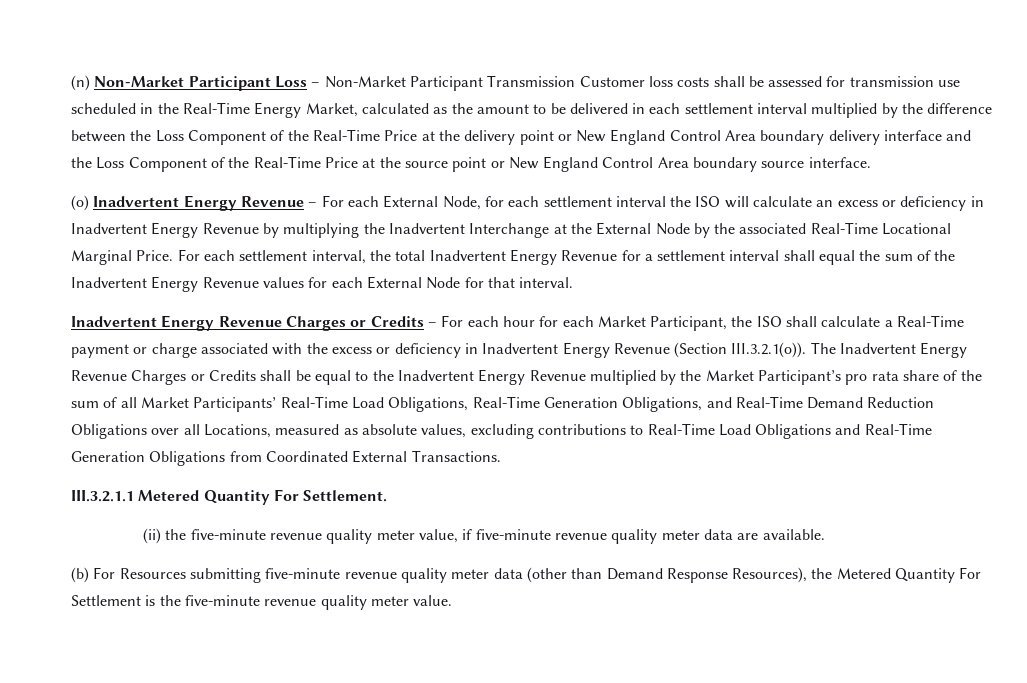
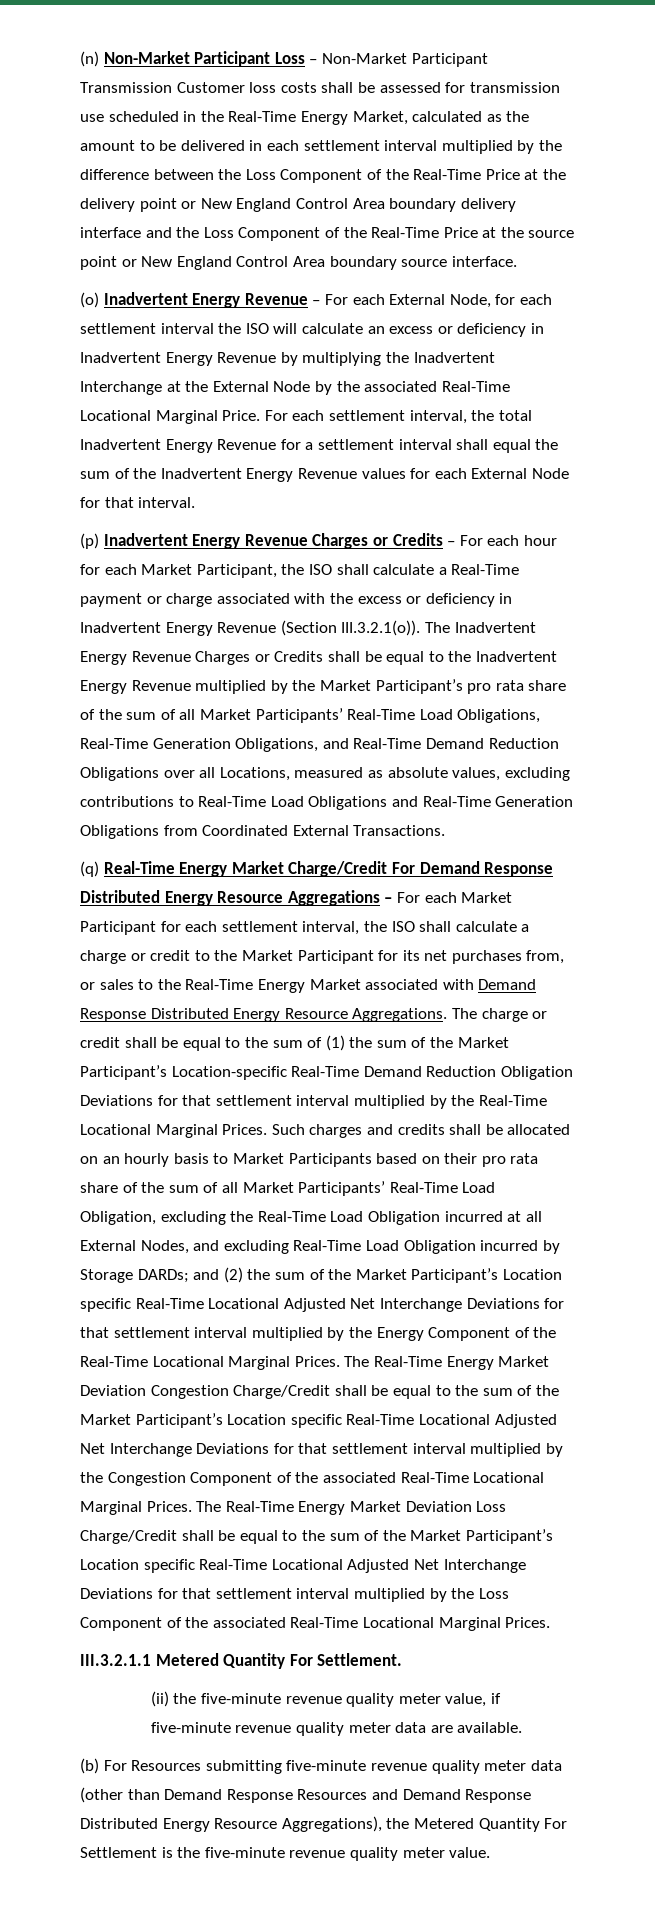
(574, 282) none -> [80,533,99,549] (p)
(501, 456) none -> [80,861,554,877] [80,890,513,906] [80,921,530,935] [80,950,565,964] [80,979,537,993] [80,1008,548,1022] [80,1035,509,1051] [80,1065,573,1080] [80,1095,547,1109] [80,1124,571,1138] [80,1153,539,1167] [80,1181,496,1196] [80,1211,542,1225] [80,1240,560,1254] [80,1267,562,1283] [80,1298,565,1312] [80,1327,557,1341] [80,1356,550,1370] [80,1385,559,1399] [80,1413,557,1428] [80,1443,563,1457] [80,1472,545,1486] [80,1501,507,1515] [80,1529,553,1544] [80,1559,526,1573] [80,1588,509,1602] [80,1617,551,1631] // (q) Real-Time Energy Market Charge/Credit For Demand Response Distributed Energy Resource Aggregations – For each Market Participant for each settlement interval, the ISO shall calculate a charge or credit to the Market Participant for its net purchases from, or sales to the Real-Time Energy Market associated with Demand Response Distributed Energy Resource Aggregations. The charge or credit shall be equal to the sum of (1) the sum of the Market Participant’s Location-specific Real-Time Demand Reduction Obligation Deviations for that settlement interval multiplied by the Real-Time Locational Marginal Prices. Such charges and credits shall be allocated on an hourly basis to Market Participants based on their pro rata share of the sum of all Market Participants’ Real-Time Load Obligation, excluding the Real-Time Load Obligation incurred at all External Nodes, and excluding Real-Time Load Obligation incurred by Storage DARDs; and (2) the sum of the Market Participant’s Location specific Real-Time Locational Adjusted Net Interchange Deviations for that settlement interval multiplied by the Energy Component of the Real-Time Locational Marginal Prices. The Real-Time Energy Market Deviation Congestion Charge/Credit shall be equal to the sum of the Market Participant’s Location specific Real-Time Locational Adjusted Net Interchange Deviations for that settlement interval multiplied by the Congestion Component of the associated Real-Time Locational Marginal Prices. The Real-Time Energy Market Deviation Loss Charge/Credit shall be equal to the sum of the Market Participant’s Location specific Real-Time Locational Adjusted Net Interchange Deviations for that settlement interval multiplied by the Loss Component of the associated Real-Time Locational Marginal Prices.
[732,567,808,583] Resources), -> [297,1789,532,1803] [80,1816,382,1832] Resources and Demand Response Distributed Energy Resource Aggregations),

